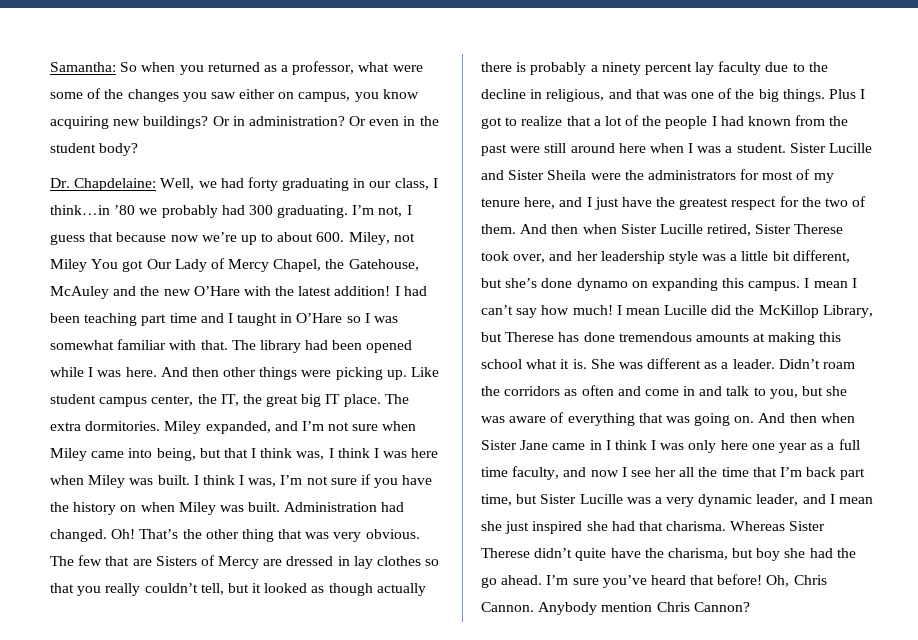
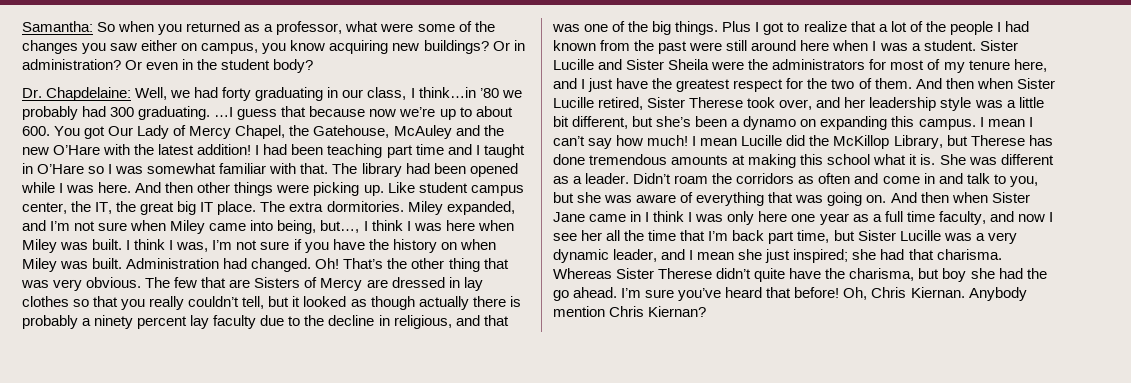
[352,205,412,217] I’m not, I -> [214,107,234,117] …I
[348,232,415,245] [50,259,87,272] Miley, not Miley -> (50, 131) none
[199,448,325,460] but that I think was, -> [320,220,360,233] but…,
[541,278,573,288] done -> [695,116,741,127] been a
[532,521,583,534] inspired -> [793,249,849,263] inspired;
[481,602,534,612] Cannon. -> [910,287,965,298] Kiernan.
[693,602,750,612] Cannon? -> [648,306,707,317] Kiernan?

